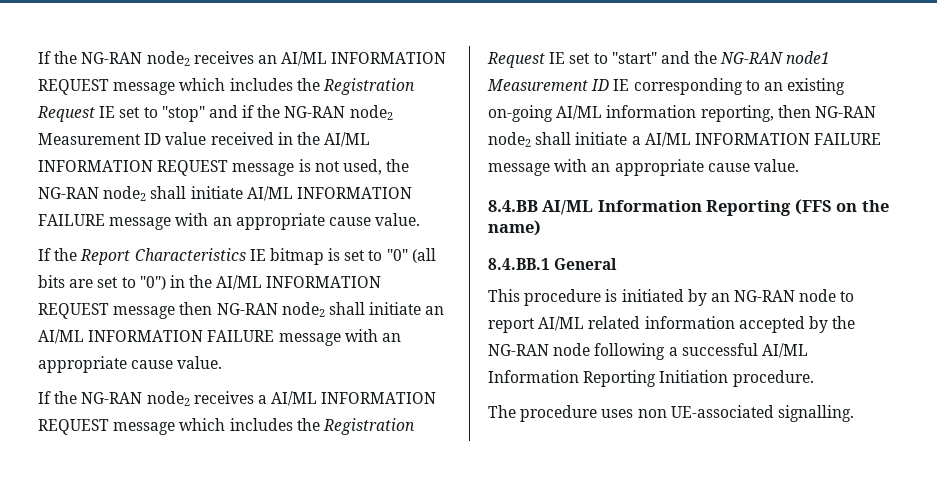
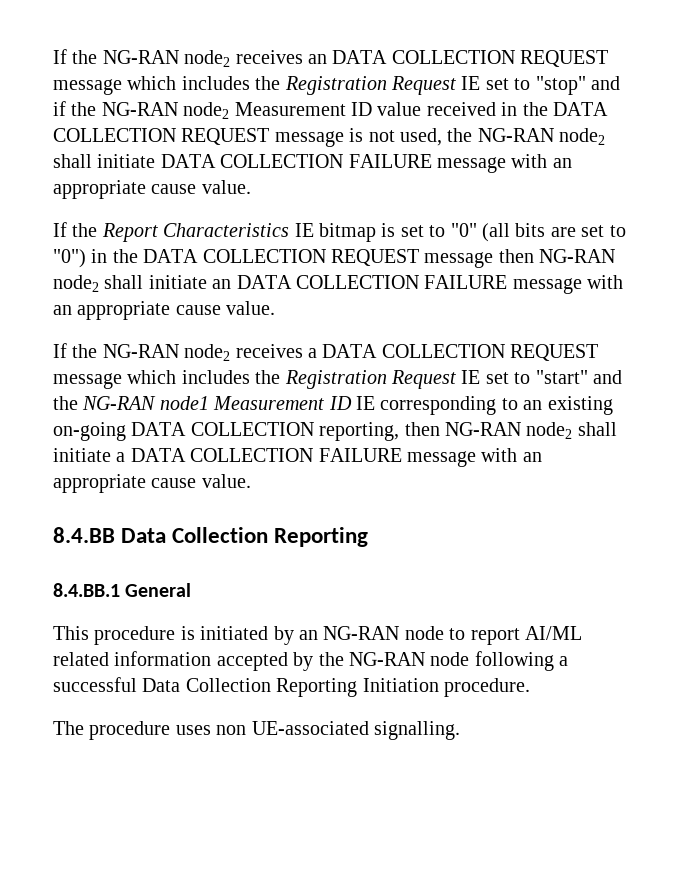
[281,51,447,66] AI/ML INFORMATION -> [332,50,515,64] DATA COLLECTION
[324,132,371,147] [38,160,153,172] AI/ML INFORMATION -> [552,102,608,116] [53,128,176,142] DATA COLLECTION
[246,186,412,201] AI/ML INFORMATION -> [160,154,344,168] DATA COLLECTION
[216,275,382,290] AI/ML INFORMATION -> [143,249,326,263] DATA COLLECTION
[38,329,204,344] AI/ML INFORMATION -> [236,275,419,289] DATA COLLECTION
[271,391,437,406] AI/ML INFORMATION -> [322,344,505,358] DATA COLLECTION
[556,105,697,120] AI/ML information -> [131,422,314,436] DATA COLLECTION
[644,132,810,147] AI/ML INFORMATION -> [130,448,314,462] DATA COLLECTION
[542,199,889,216] [488,220,541,236] AI/ML Information Reporting (FFS on the name) -> [121,527,369,547] Data Collection Reporting
[761,343,808,358] [488,370,579,383] AI/ML Information -> [142,678,271,692] Data Collection

